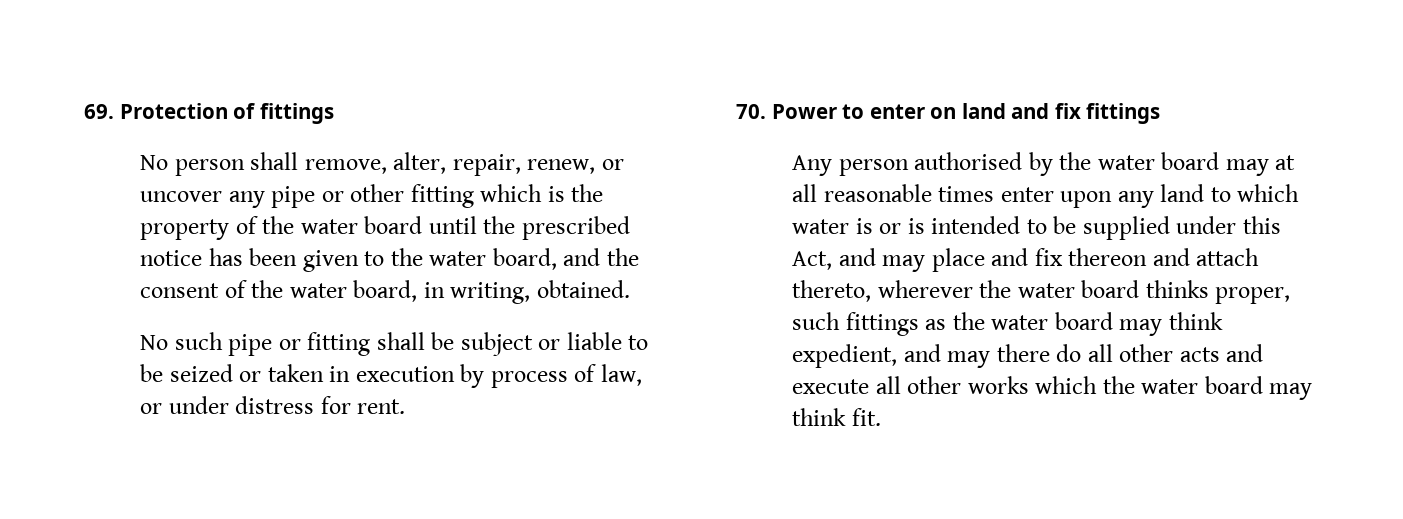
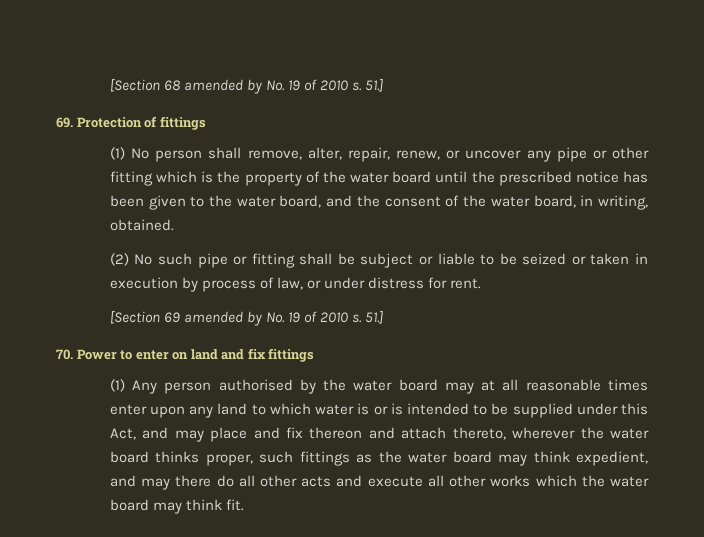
(84, 111) none -> [109,79,384,94] [Section 68 amended by No. 19 of 2010 s. 51.] //
(334, 113) none -> [109,147,125,160] (1)
(630, 289) none -> [109,253,129,266] (2)
(406, 406) none -> [109,311,384,326] // [Section 69 amended by No. 19 of 2010 s. 51.]
(1161, 113) none -> [109,379,125,392] (1)

